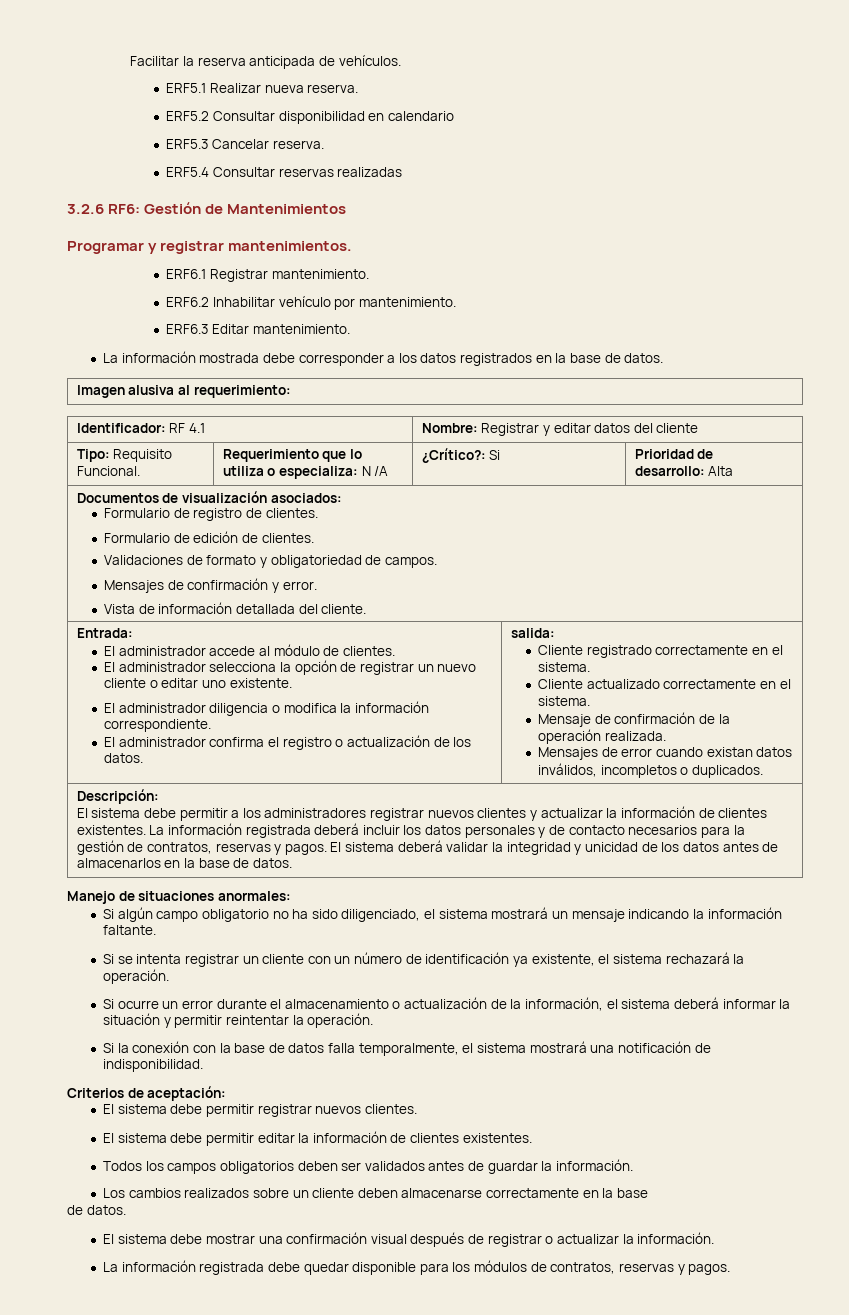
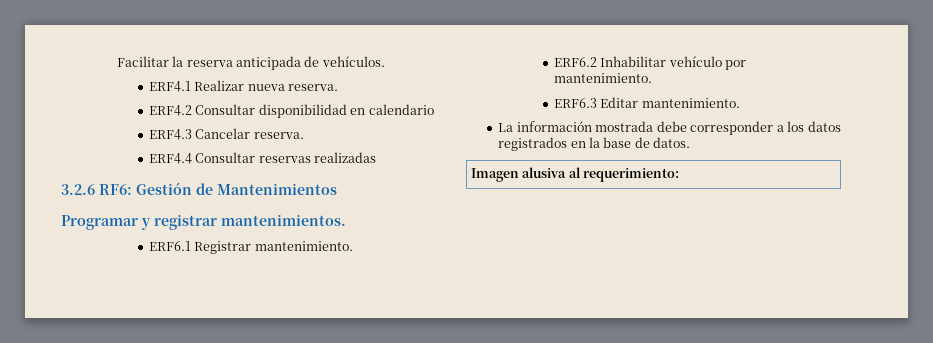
[166,83,207,93] ERF5.1 -> [149,81,192,92] ERF4.1
[166,111,210,121] ERF5.2 -> [149,105,193,116] ERF4.2
[166,139,209,149] ERF5.3 -> [149,129,193,140] ERF4.3
[166,167,210,177] ERF5.4 -> [149,153,193,164] ERF4.4
[76,423,205,433] [421,423,699,436] [76,449,173,462] [76,466,140,476] [222,449,362,462] [222,466,389,479] [421,448,501,463] [634,449,714,459] [634,466,734,476] [76,491,342,503] [104,508,318,521] [104,531,314,543] [104,555,437,568] [104,578,317,593] [104,602,367,614] [76,628,133,638] [104,644,395,656] [104,660,477,675] [104,678,292,688] [104,701,429,716] [104,719,212,732] [104,735,472,750] [104,753,144,763] [510,628,555,638] [538,645,783,658] [538,662,591,672] [538,679,791,689] [538,696,591,706] [538,712,730,727] [538,729,666,744] [538,747,793,760] [538,763,764,778] [76,789,159,804] [76,806,768,821] [76,823,745,838] [76,840,779,855] [76,858,292,868] [67,891,291,904] [102,907,782,922] [102,925,156,935] [102,952,745,967] [102,969,169,984] [102,997,791,1011] [102,1013,374,1028] [102,1041,711,1056] [102,1059,203,1072] [67,1086,227,1101] [102,1104,417,1117] [102,1131,532,1146] [102,1159,634,1174] [102,1188,649,1198] [67,1205,126,1215] [102,1232,715,1247] [102,1260,731,1275] // Identificador: RF 4.1 | Nombre: Registrar y editar datos del cliente // Tipo: Requisito Funcional. | Requerimiento que lo utiliza o especializa: N /A | ¿Crítico?: Si | Prioridad de // desarrollo: Alta // Documentos de visualización asociados: // Formulario de registro de clientes. // Formulario de edición de clientes. // Validaciones de formato y obligatoriedad de campos. // Mensajes de confirmación y error. // Vista de información detallada del cliente. // Entrada: // El administrador accede al módulo de clientes. // El administrador selecciona la opción de registrar un nuevo cliente o editar uno existente. // El administrador diligencia o modifica la información correspondiente. // El administrador confirma el registro o actualización de los datos. | salida: // Cliente registrado correctamente en el sistema. // Cliente actualizado correctamente en el sistema. // Mensaje de confirmación de la operación realizada. // Mensajes de error cuando existan datos inválidos, incompletos o duplicados. // Descripción: // El sistema debe permitir a los administradores registrar nuevos clientes y actualizar la información de clientes existentes. La información registrada deberá incluir los datos personales y de contacto necesarios para la gestión de contratos, reservas y pagos. El sistema deberá validar la integridad y unicidad de los datos antes de almacenarlos en la base de datos. // Manejo de situaciones anormales: // Si algún campo obligatorio no ha sido diligenciado, el sistema mostrará un mensaje indicando la información faltante. // Si se intenta registrar un cliente con un número de identificación ya existente, el sistema rechazará la operación. // Si ocurre un error durante el almacenamiento o actualización de la información, el sistema deberá informar la situación y permitir reintentar la operación. // Si la conexión con la base de datos falla temporalmente, el sistema mostrará una notificación de indisponibilidad. // Criterios de aceptación: // El sistema debe permitir registrar nuevos clientes. // El sistema debe permitir editar la información de clientes existentes. // Todos los campos obligatorios deben ser validados antes de guardar la información. // Los cambios realizados sobre un cliente deben almacenarse correctamente en la base // de datos. // El sistema debe mostrar una confirmación visual después de registrar o actualizar la información. // La información registrada debe quedar disponible para los módulos de contratos, reservas y pagos. -> (680, 175) none

